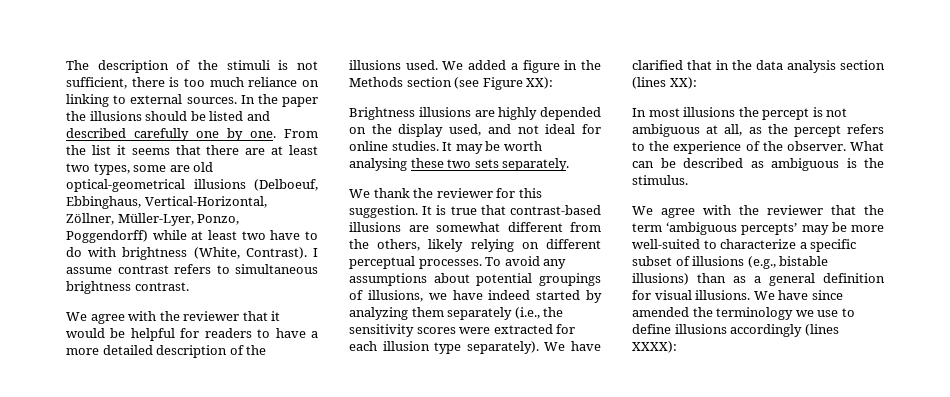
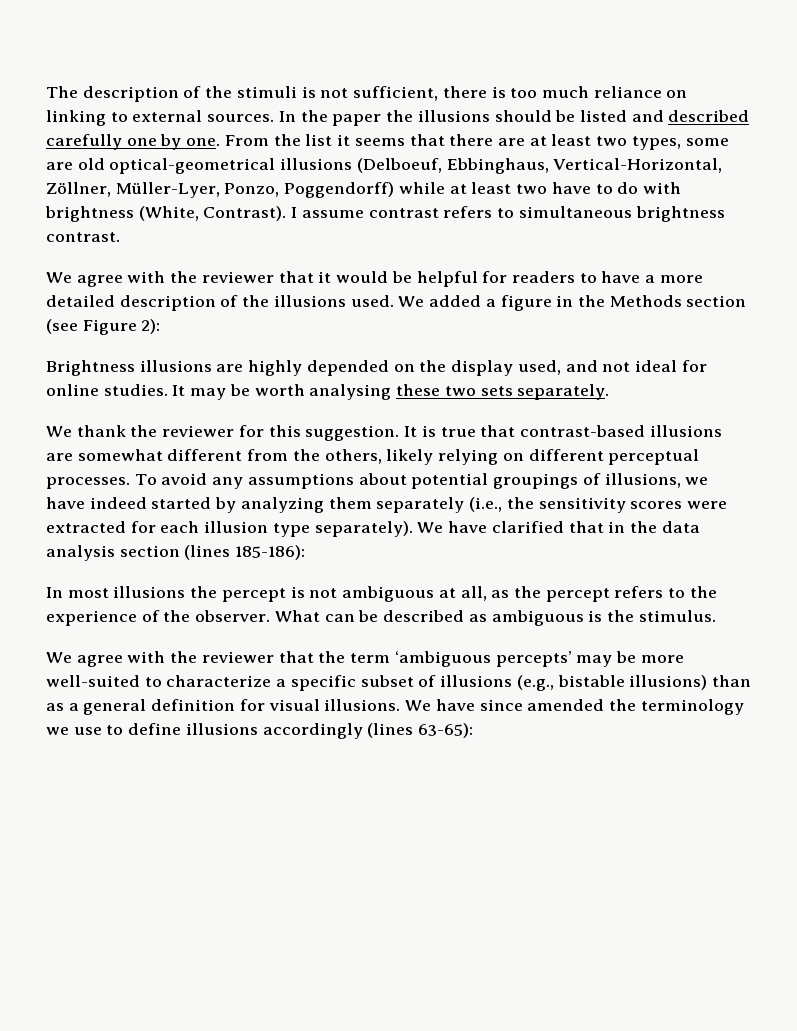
[526,77,554,89] XX): -> [141,319,161,334] 2):
[669,77,697,89] XX): -> [235,545,306,560] 185-186):
[632,341,677,353] XXXX): -> [418,723,474,738] 63-65):

